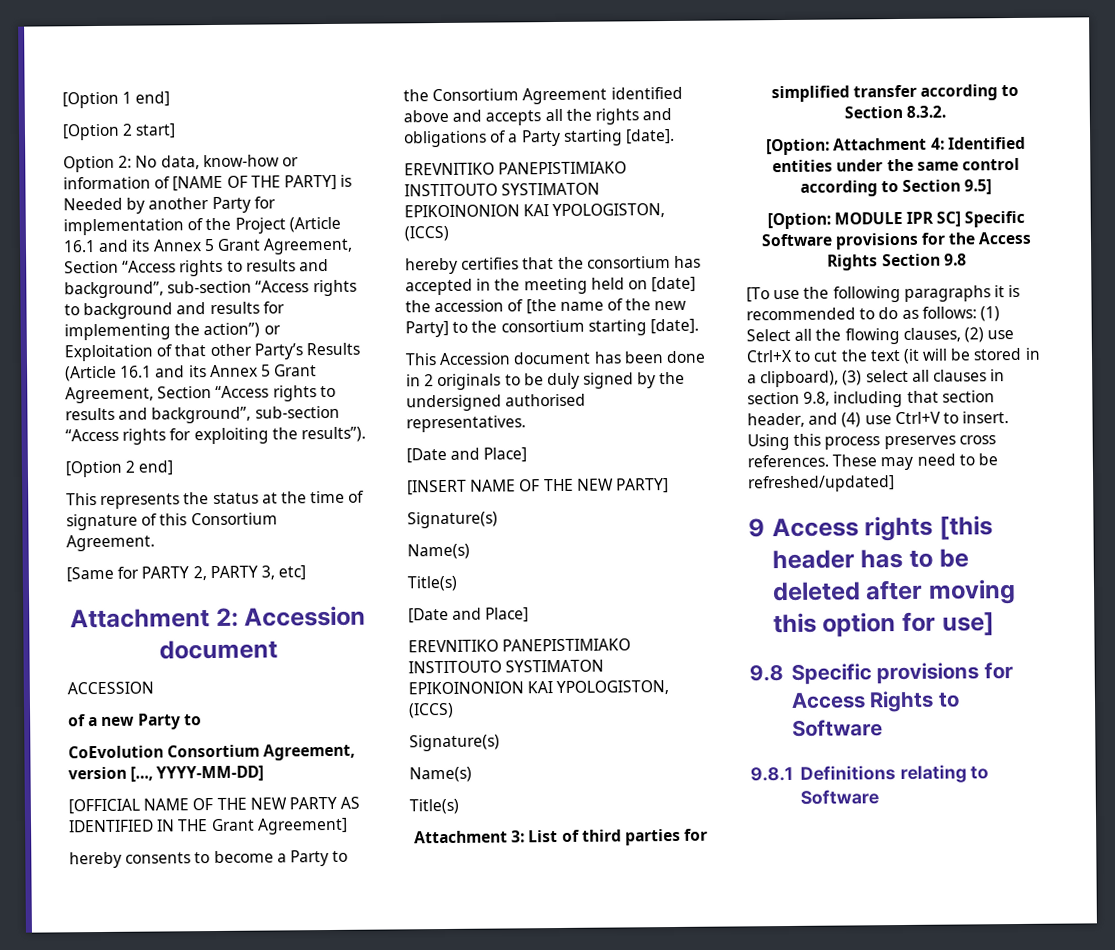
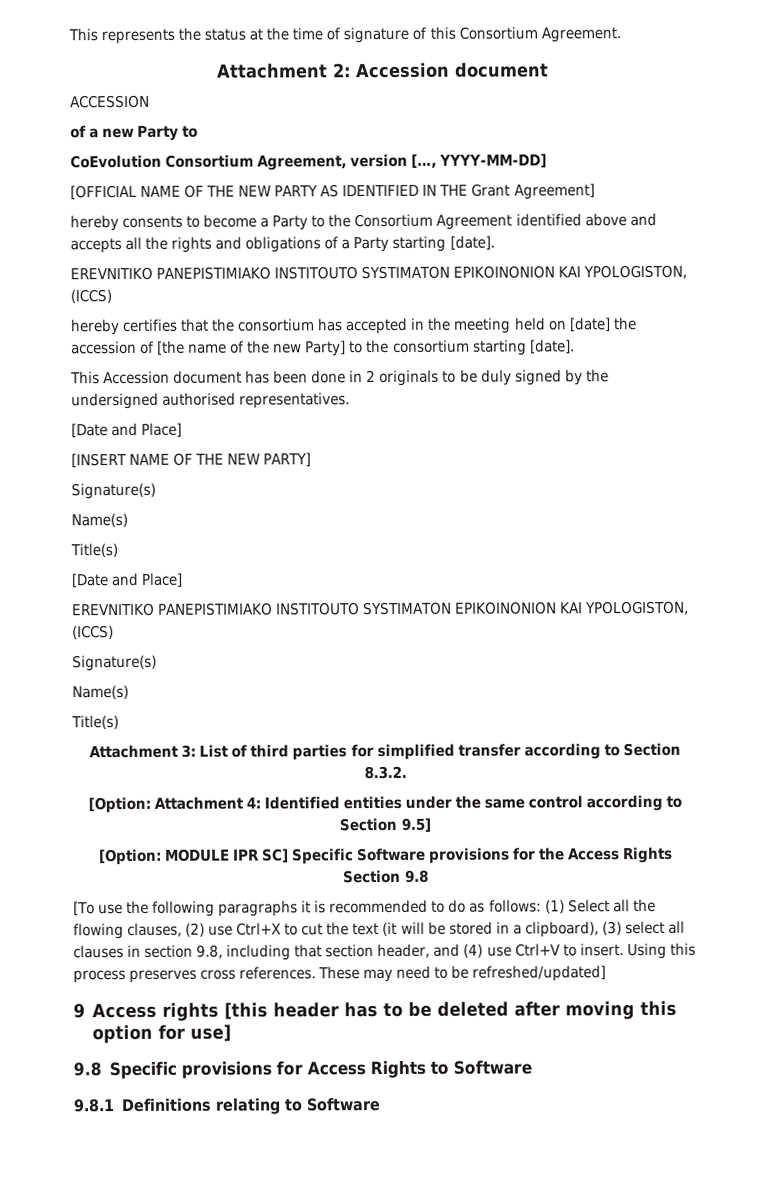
[62,91,171,109] [62,123,177,141] [63,154,299,173] [63,174,353,192] [63,196,276,214] [63,216,341,236] [63,237,354,255] [64,258,329,277] [64,279,357,299] [64,301,285,320] [64,322,281,341] [64,342,360,362] [65,364,318,382] [65,385,336,404] [65,405,340,424] [65,426,366,445] [65,460,174,478] [Option 1 end] // [Option 2 start] // Option 2: No data, know-how or information of [NAME OF THE PARTY] is Needed by another Party for implementation of the Project (Article 16.1 and its Annex 5 Grant Agreement, Section “Access rights to results and background”, sub-section “Access rights to background and results for implementing the action”) or Exploitation of that other Party’s Results (Article 16.1 and its Annex 5 Grant Agreement, Section “Access rights to results and background”, sub-section “Access rights for exploiting the results”). // [Option 2 end] // -> (68, 35) none
[66,565,307,583] // [Same for PARTY 2, PARTY 3, etc] -> (621, 35) none

